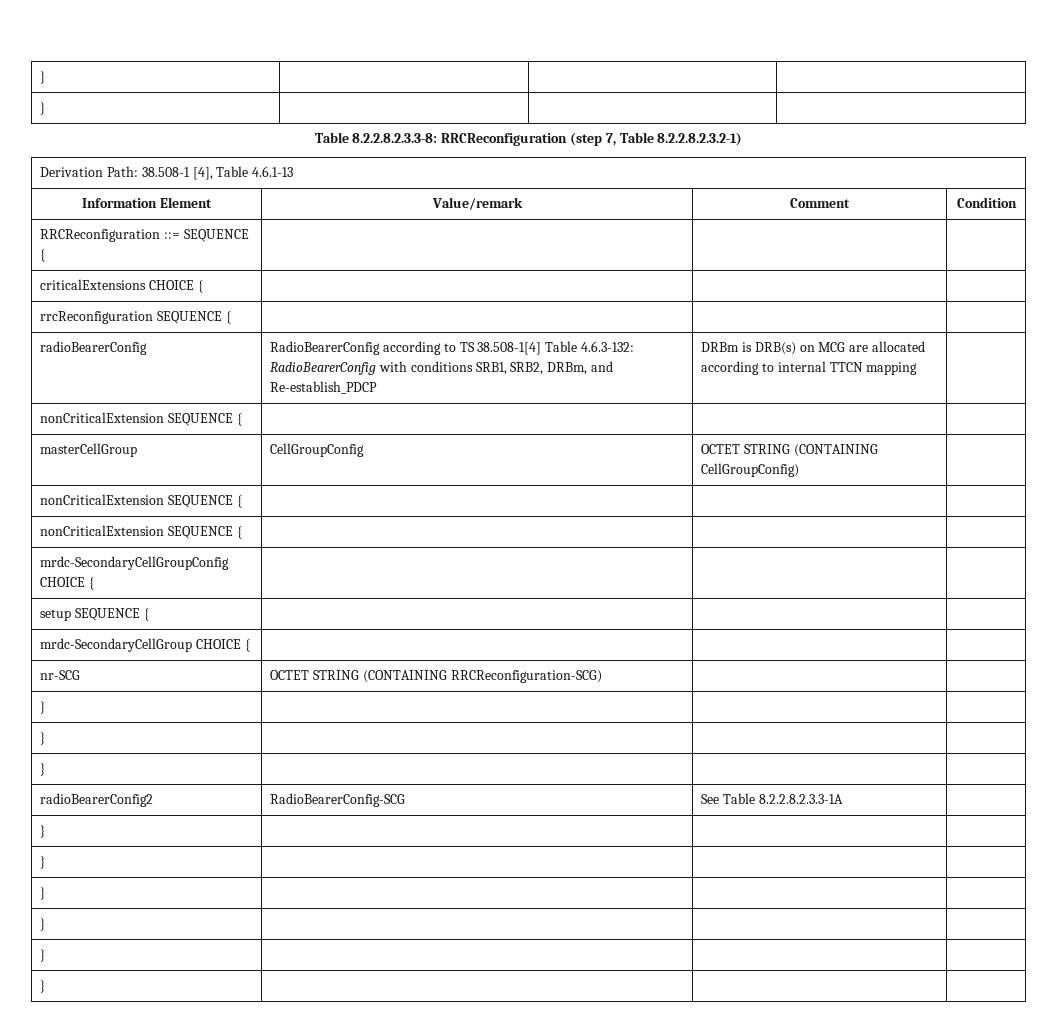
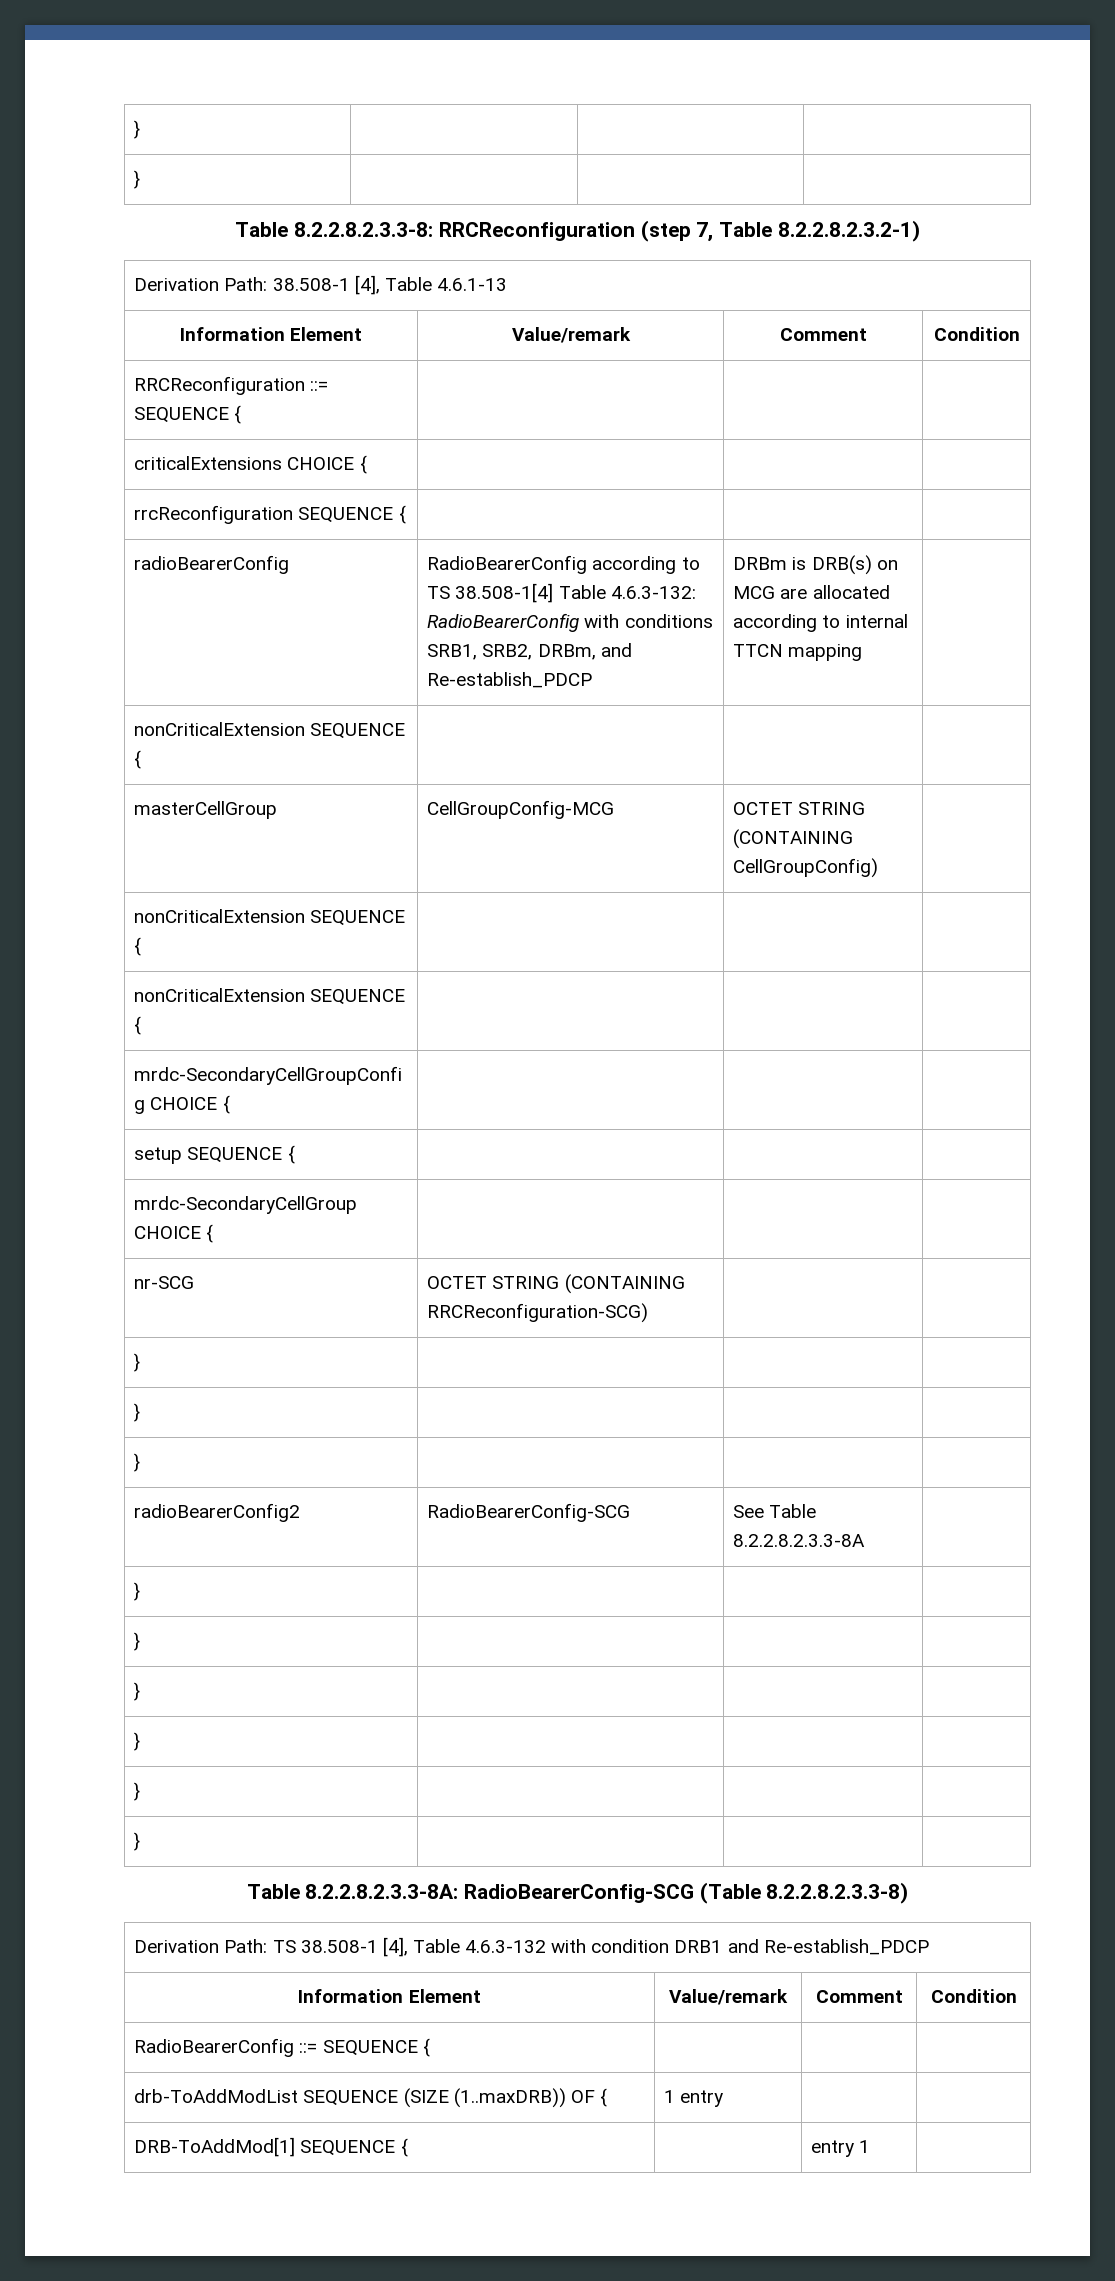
[270,443,365,457] CellGroupConfig -> [427,800,615,819] CellGroupConfig-MCG
[758,794,843,804] 8.2.2.8.2.3.3-1A -> [733,1534,866,1547] 8.2.2.8.2.3.3-8A
(46, 986) none -> [246,1882,909,1904] [134,1937,929,1957] [298,1989,481,2003] [669,1989,788,2005] [815,1990,903,2003] [930,1989,1017,2003] [134,2038,430,2057] [134,2088,607,2108] [664,2090,724,2107] [134,2137,408,2157] [811,2140,871,2157] // Table 8.2.2.8.2.3.3-8A: RadioBearerConfig-SCG (Table 8.2.2.8.2.3.3-8) // Derivation Path: TS 38.508-1 [4], Table 4.6.3-132 with condition DRB1 and Re-establish_PDCP // Information Element | Value/remark | Comment | Condition // RadioBearerConfig ::= SEQUENCE { | | | // drb-ToAddModList SEQUENCE (SIZE (1..maxDRB)) OF { | 1 entry | | // DRB-ToAddMod[1] SEQUENCE { | | entry 1 |

